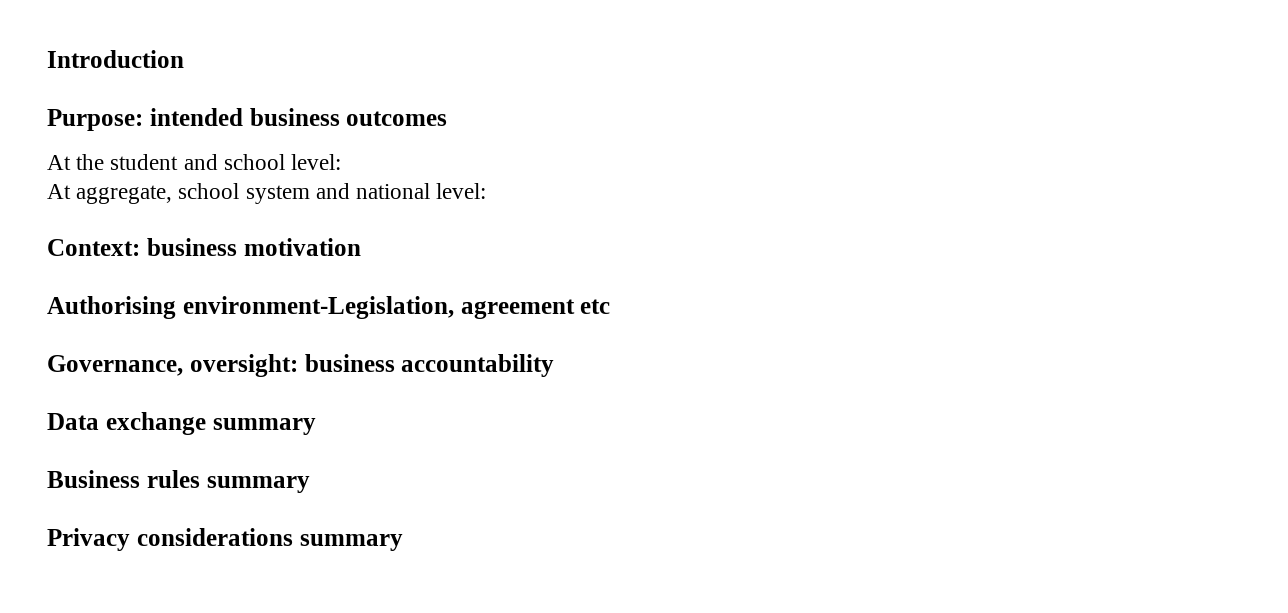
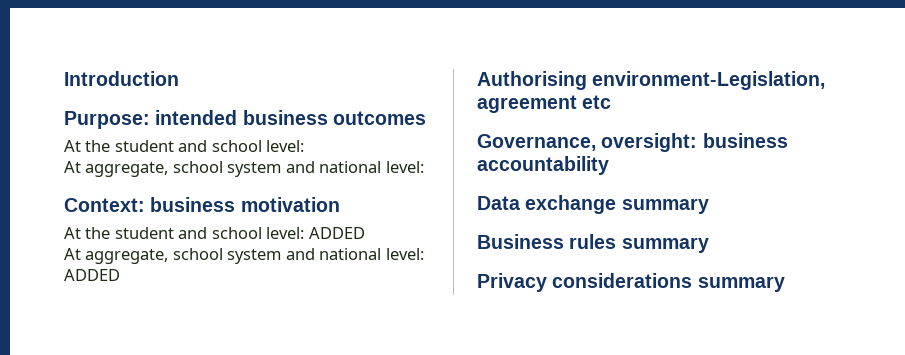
(361, 247) none -> [64,227,365,239] [64,248,424,264] [64,269,120,281] // At the student and school level: ADDED // At aggregate, school system and national level: ADDED

